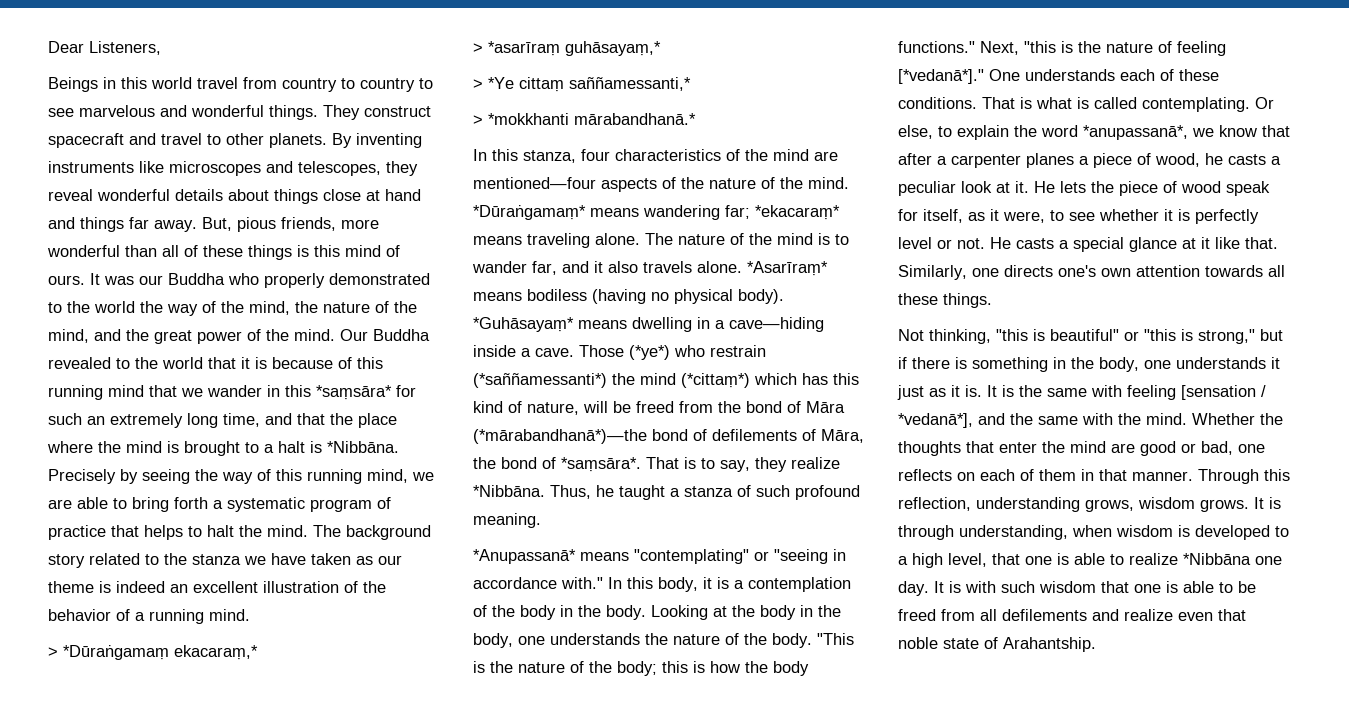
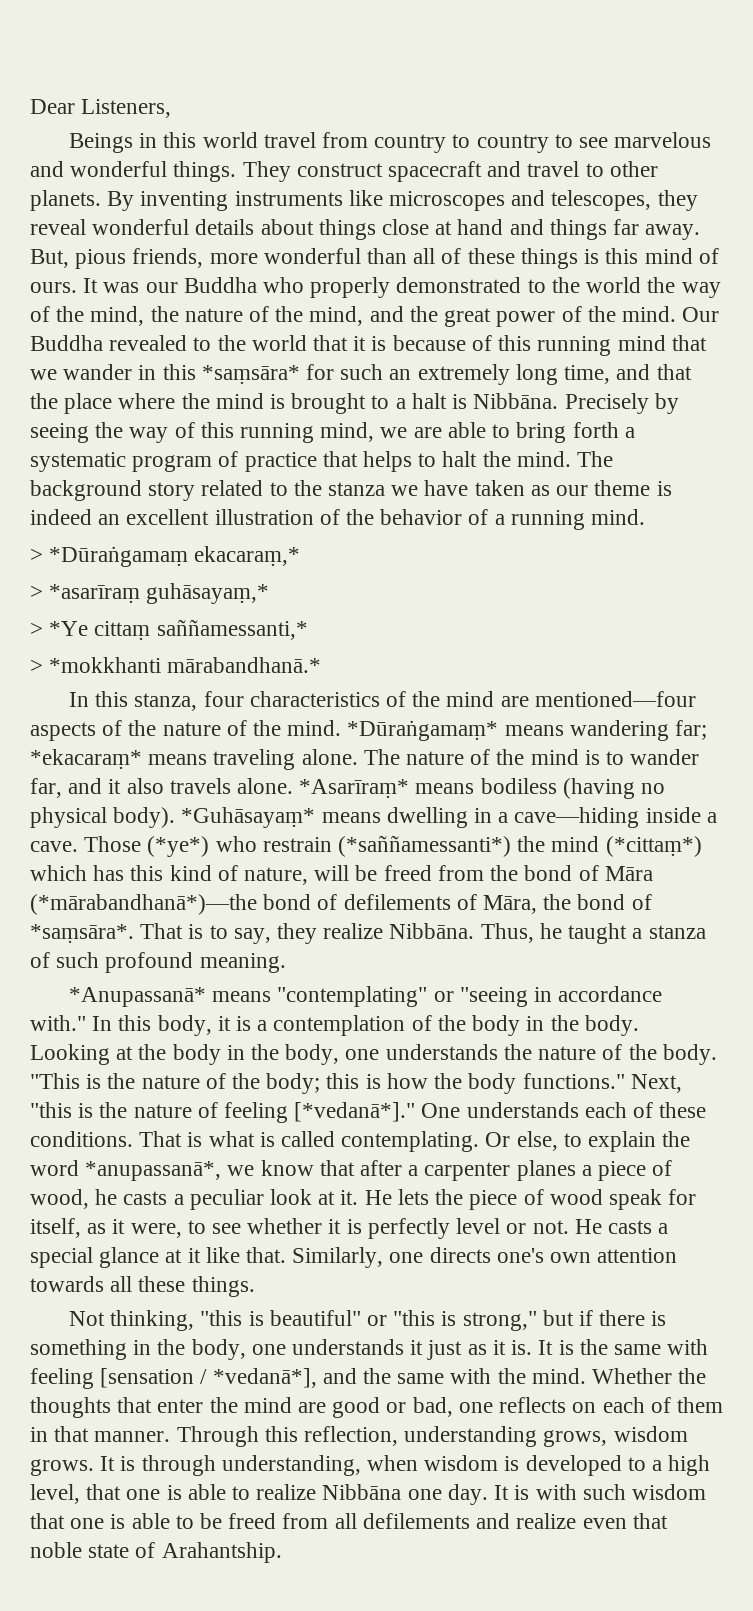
[327,441,399,453] *Nibbāna. -> [473,393,559,409] Nibbāna.
[473,485,545,497] *Nibbāna. -> [389,923,475,939] Nibbāna.
[1183,553,1251,565] *Nibbāna -> [322,1484,402,1500] Nibbāna

